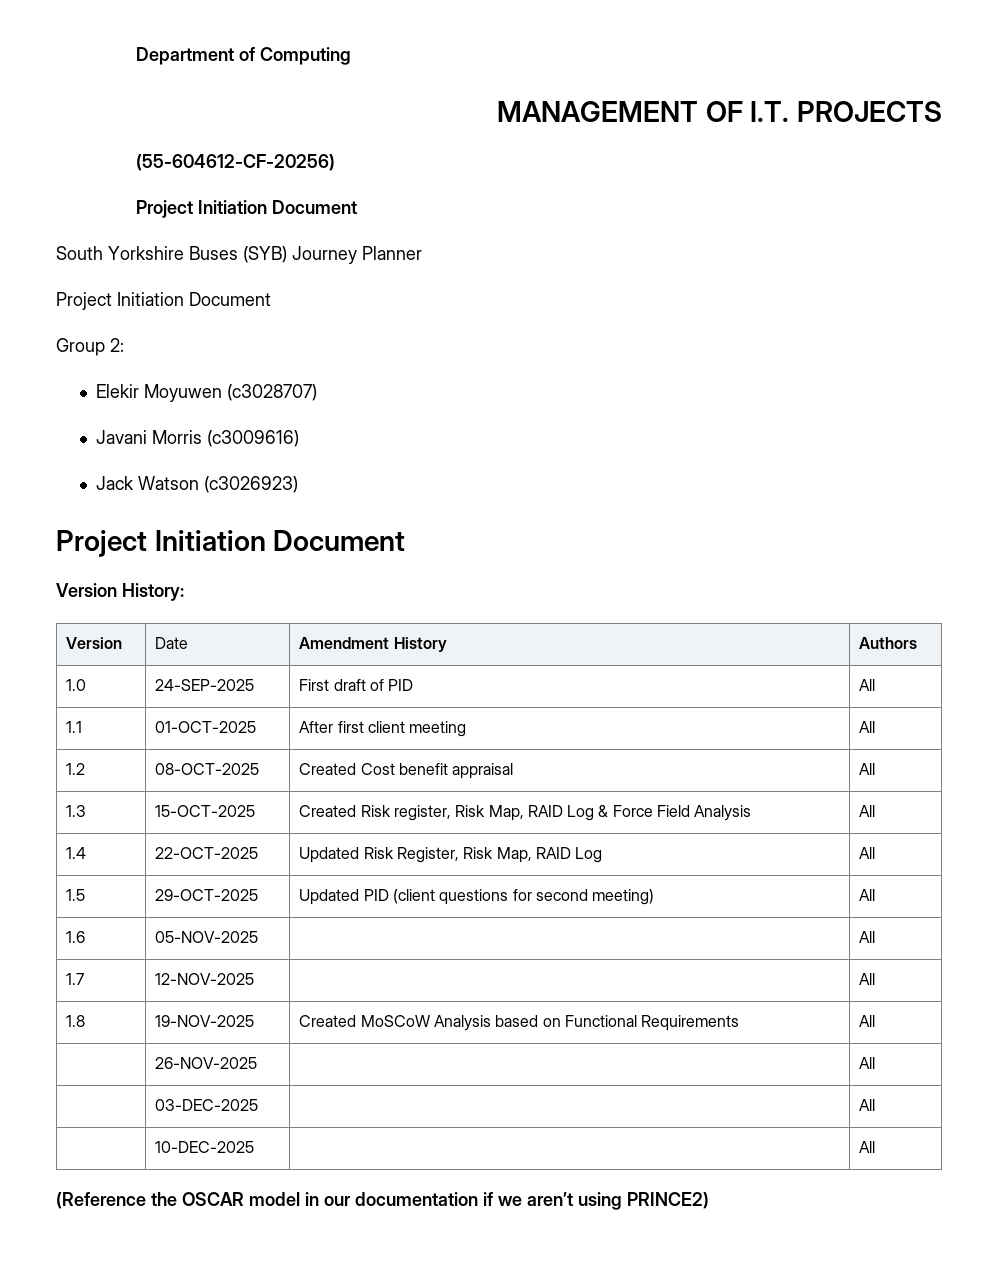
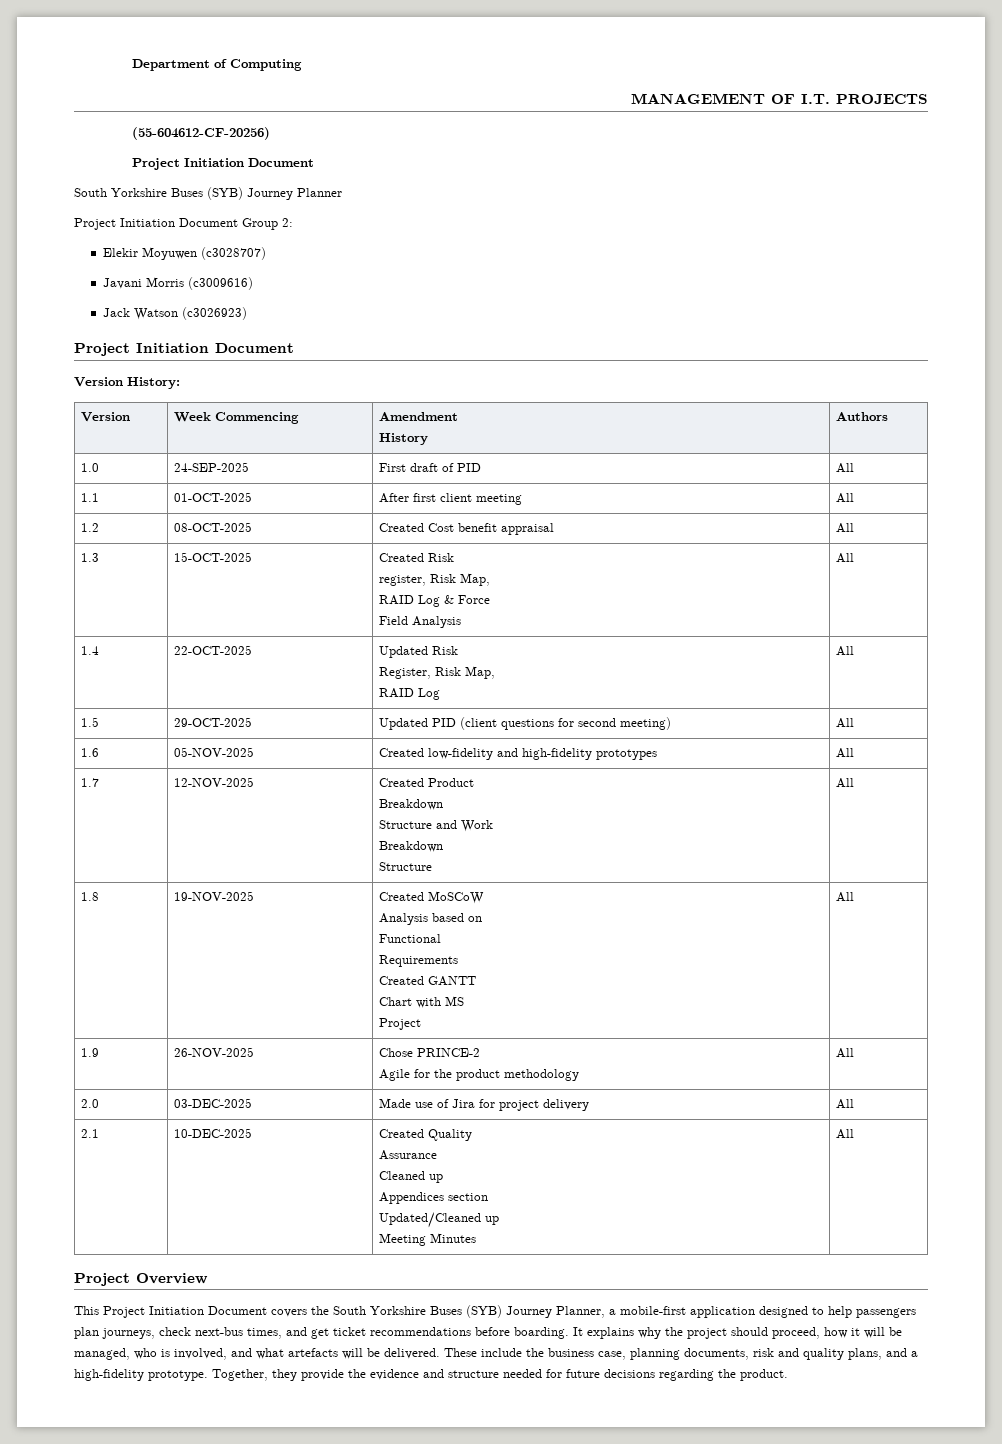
(271, 299) // -> (238, 222) none
[155,637,189,649] Date -> [173,412,299,424] Week Commencing
(390, 643) none -> (458, 416) //
(391, 811) none -> (454, 557) //
(524, 813) none -> (490, 579) //
(653, 811) none -> (490, 599) //
(394, 853) none -> (458, 650) //
(532, 855) none -> (495, 672) //
[859,931,876,943] [66,973,85,985] [155,973,255,985] | All // 1.7 | 12-NOV-2025 | -> [378,748,657,760] [835,748,854,758] [80,778,99,787] [173,777,254,787] [378,778,474,787] [378,799,443,810] [378,820,493,832] [378,841,443,852] [378,862,432,871] Created low-fidelity and high-fidelity prototypes | All // 1.7 | 12-NOV-2025 | Created Product // Breakdown // Structure and Work // Breakdown // Structure
(431, 1021) none -> (484, 897) //
(561, 1022) none -> (482, 919) //
(637, 1021) none -> (441, 938) //
[859,1015,876,1027] | All // -> [378,976,476,986] [378,996,464,1008] [378,1018,421,1030] [835,892,854,902] [80,1048,99,1057] // Created GANTT // Chart with MS // Project | All // 1.9
[859,1057,876,1069] | All // -> [378,1048,480,1057] [378,1069,579,1081] [835,1048,854,1058] [80,1099,99,1108] Chose PRINCE-2 // Agile for the product methodology | All // 2.0
[859,1099,876,1111] | All // -> [378,1098,589,1111] [835,1099,854,1109] [80,1129,99,1138] Made use of Jira for project delivery | All // 2.1
[859,1141,876,1153] [56,1192,709,1210] | All // (Reference the OSCAR model in our documentation if we aren’t using PRINCE2) -> [378,1129,472,1141] [378,1150,437,1160] [378,1171,443,1183] [378,1192,488,1204] [378,1212,499,1228] [378,1233,476,1246] [835,1129,854,1139] [74,1273,208,1286] [74,1305,916,1318] [74,1327,902,1339] [74,1348,918,1360] [74,1369,788,1381] Created Quality // Assurance // Cleaned up // Appendices section // Updated/Cleaned up // Meeting Minutes | All // Project Overview // This Project Initiation Document covers the South Yorkshire Buses (SYB) Journey Planner, a mobile‑first application designed to help passengers plan journeys, check next‑bus times, and get ticket recommendations before boarding. It explains why the project should proceed, how it will be managed, who is involved, and what artefacts will be delivered. These include the business case, planning documents, risk and quality plans, and a high‑fidelity prototype. Together, they provide the evidence and structure needed for future decisions regarding the product.

